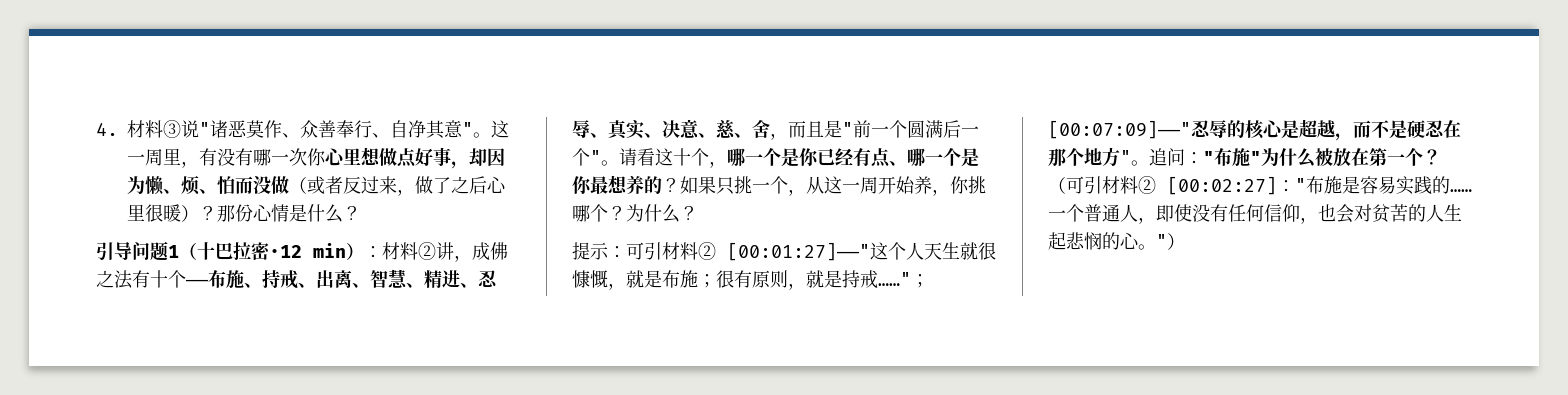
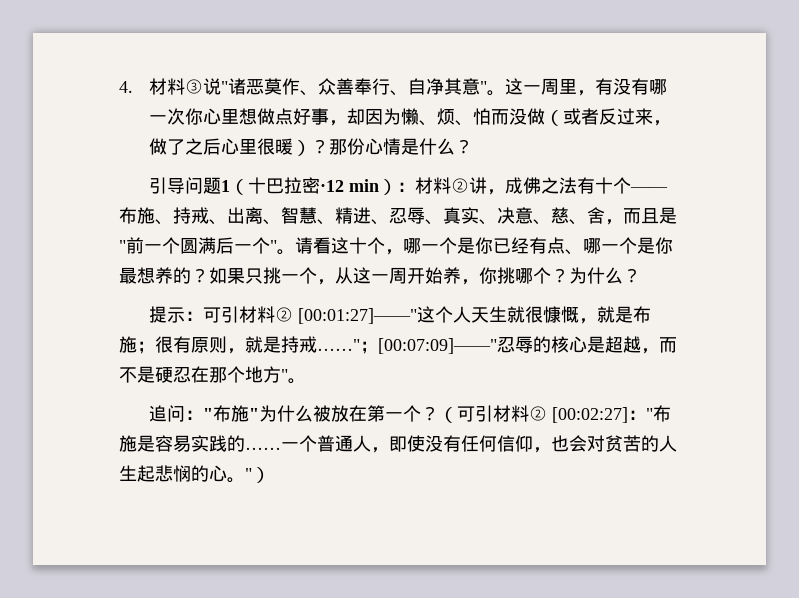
(1149, 163) none -> (306, 381) //

